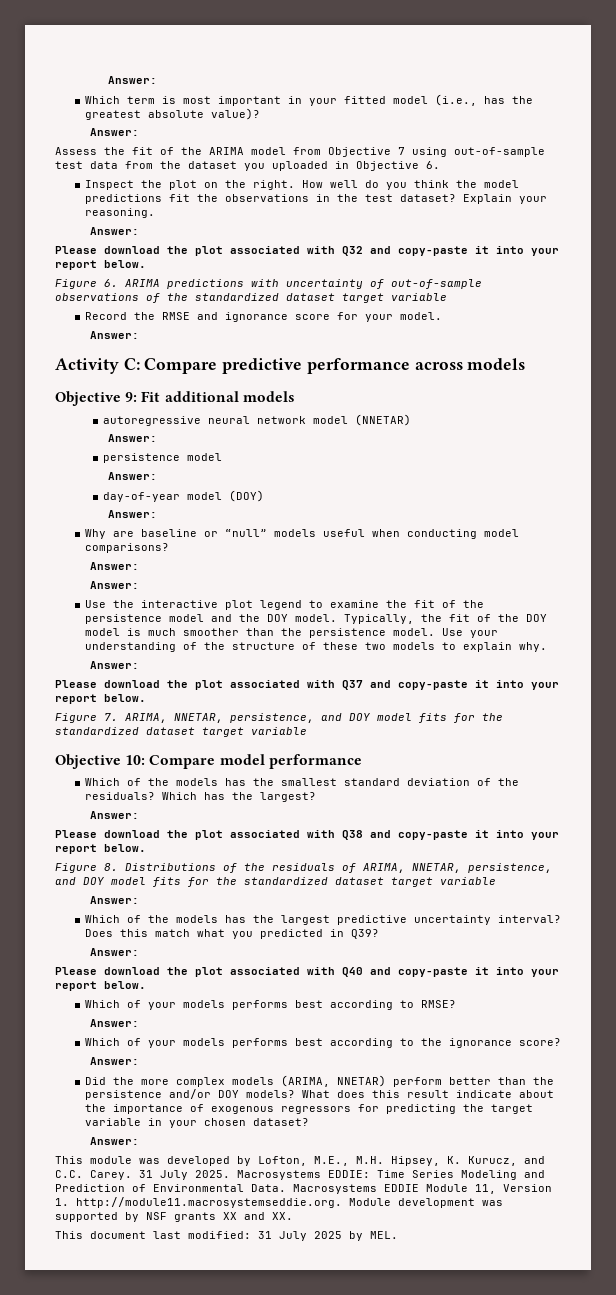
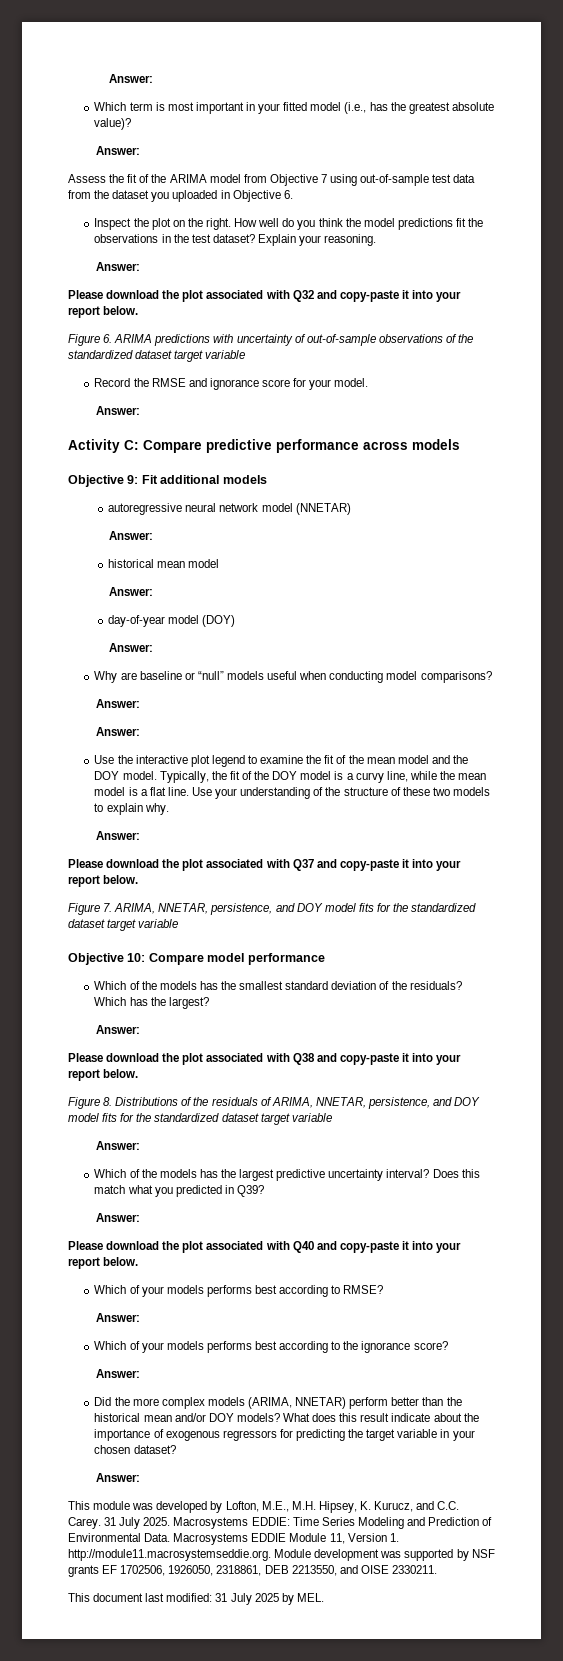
[102,453,180,463] persistence -> [108,559,186,568] historical mean
[84,614,162,624] persistence -> [366,757,395,764] mean
[147,628,435,638] much smoother than the persistence model. -> [346,771,487,783] [94,787,189,796] a curvy line, while the mean model is a flat line.
[84,1090,162,1100] persistence -> [94,1413,172,1422] historical mean
[223,1212,293,1220] XX and XX. -> [102,1565,437,1576] EF 1702506, 1926050, 2318861, DEB 2213550, and OISE 2330211.

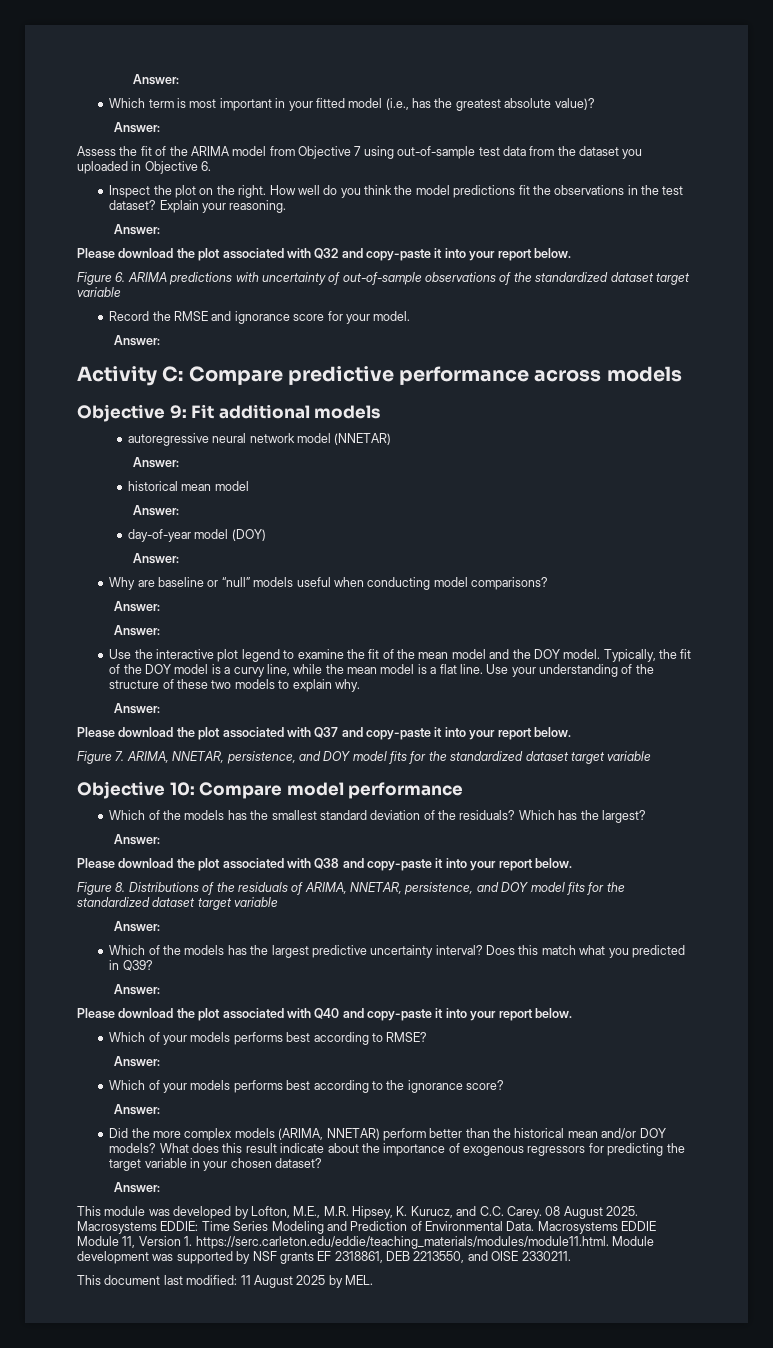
[291,1501,316,1510] M.H. -> [323,1206,349,1216] M.R.
[104,1517,141,1529] 31 July -> [545,1206,603,1219] 08 August
[68,1549,271,1561] http://module11.macrosystemseddie.org. -> [195,1236,609,1249] https://serc.carleton.edu/eddie/teaching_materials/modules/module11.html.
[120,1565,214,1576] 1702506, 1926050, -> (332, 1256) none
[215,1593,252,1605] 31 July -> [240,1275,293,1288] 11 August

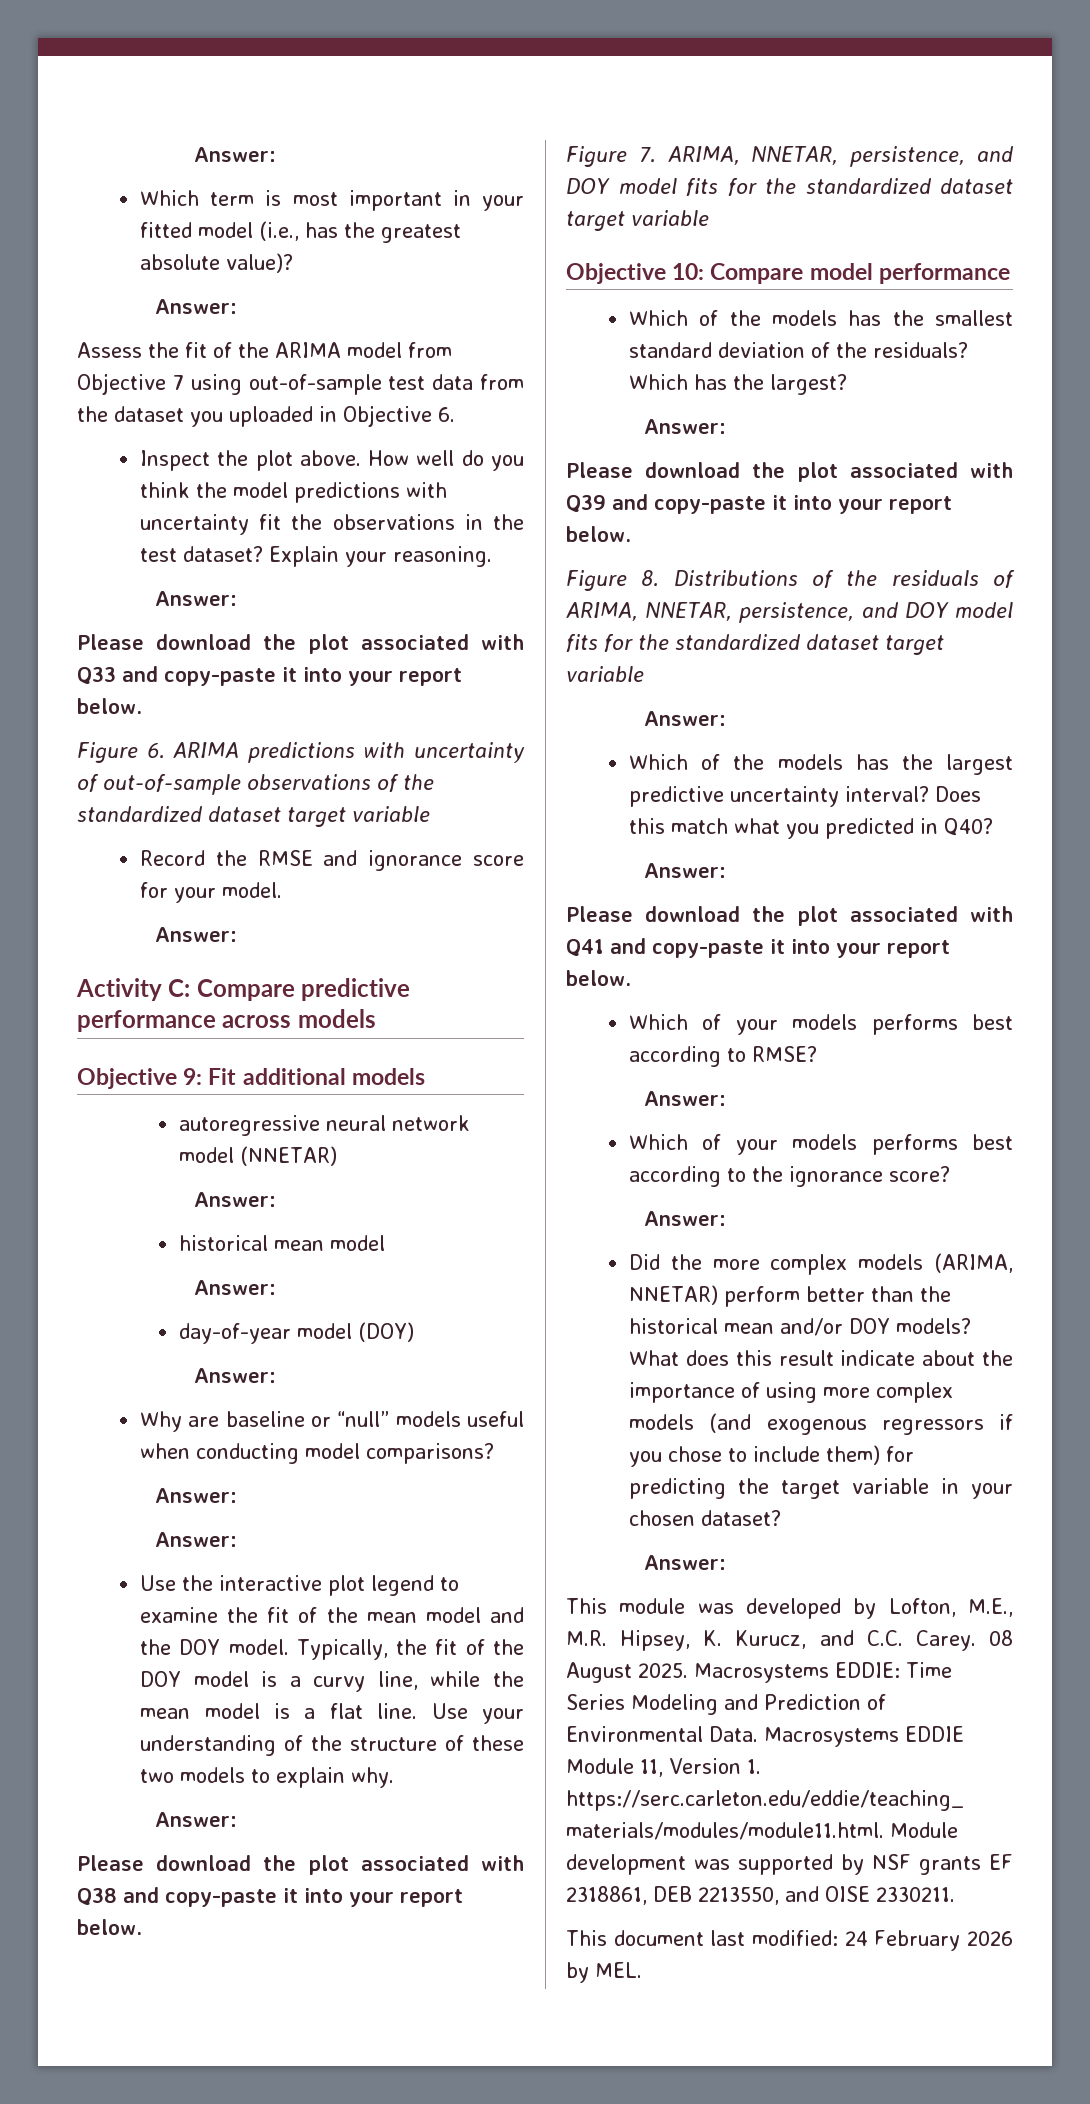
[199,185,267,198] on the right. -> [299,450,361,466] above.
(516, 191) none -> [406,482,448,498] [140,514,250,535] with uncertainty
[314,248,339,259] Q32 -> [77,667,116,685] Q33
[314,727,339,738] Q37 -> [77,1888,117,1906] Q38
[314,858,340,869] Q38 -> [566,495,606,513] Q39
[122,960,153,971] [114,984,161,995] [77,1008,340,1021] Q39? // Answer: // Please download the plot associated with Q40 -> [944,818,994,836] [643,863,726,878] [566,906,1013,926] [566,939,604,957] Q40? // Answer: // Please download the plot associated with Q41
[463,1146,586,1156] exogenous regressors -> [766,1382,954,1403] [629,1413,1013,1435] [629,1445,881,1467] using more complex models (and exogenous regressors if you chose to include them)
[240,1275,326,1288] 11 August 2025 -> [844,1930,1013,1951] 24 February 2026

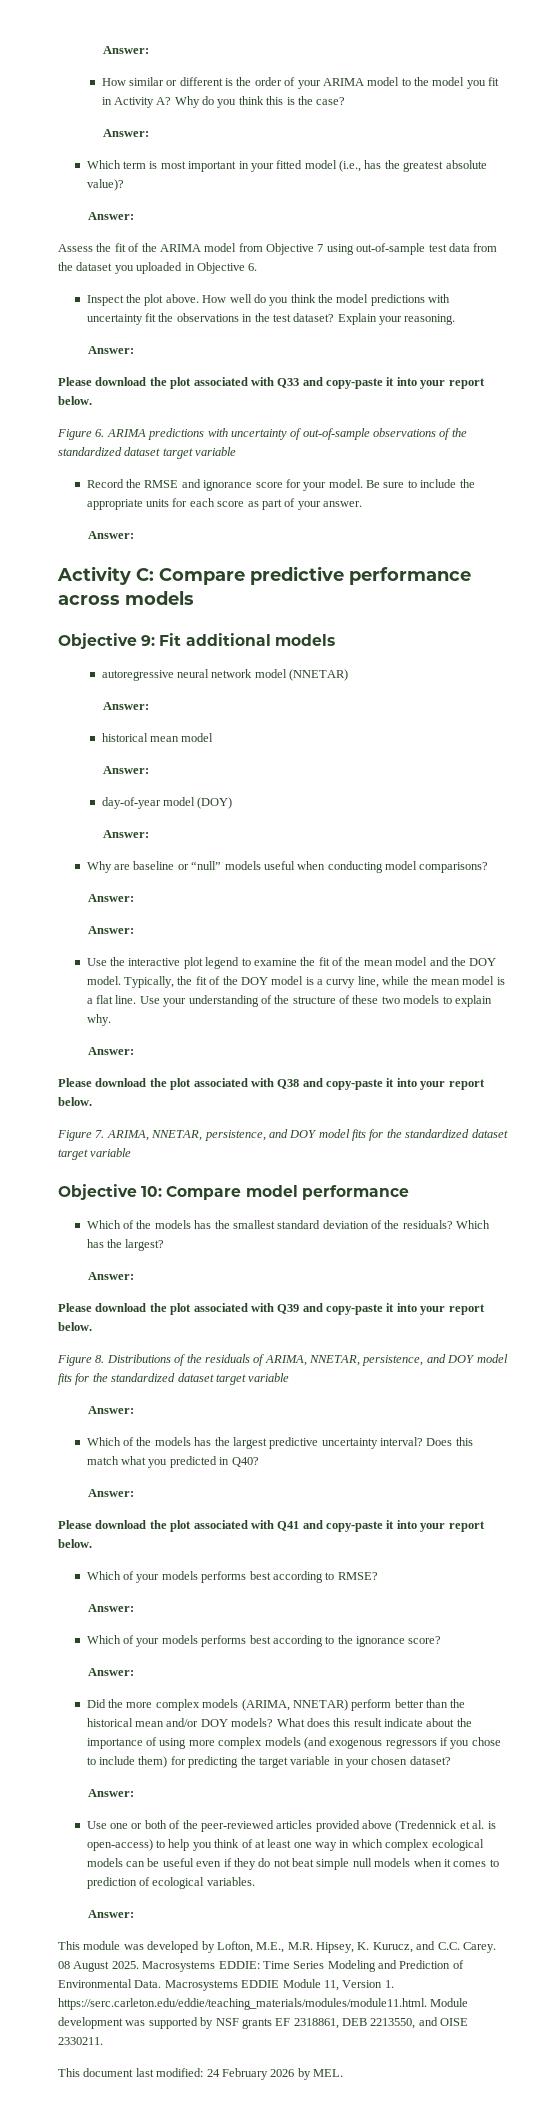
[193,147,276,162] Answer: -> [102,46,149,54] [101,77,500,89] [101,96,346,108] [102,129,149,137] Answer: // How similar or different is the order of your ARIMA model to the model you fit in Activity A? Why do you think this is the case? // Answer:
(283, 890) none -> [366,479,475,488] [86,498,363,510] Be sure to include the appropriate units for each score as part of your answer.
(726, 1562) none -> [86,1820,496,1832] [86,1839,484,1851] [86,1858,499,1870] [86,1877,255,1889] [87,1910,134,1918] // Use one or both of the peer-reviewed articles provided above (Tredennick et al. is open-access) to help you think of at least one way in which complex ecological models can be useful even if they do not beat simple null models when it comes to prediction of ecological variables. // Answer:

